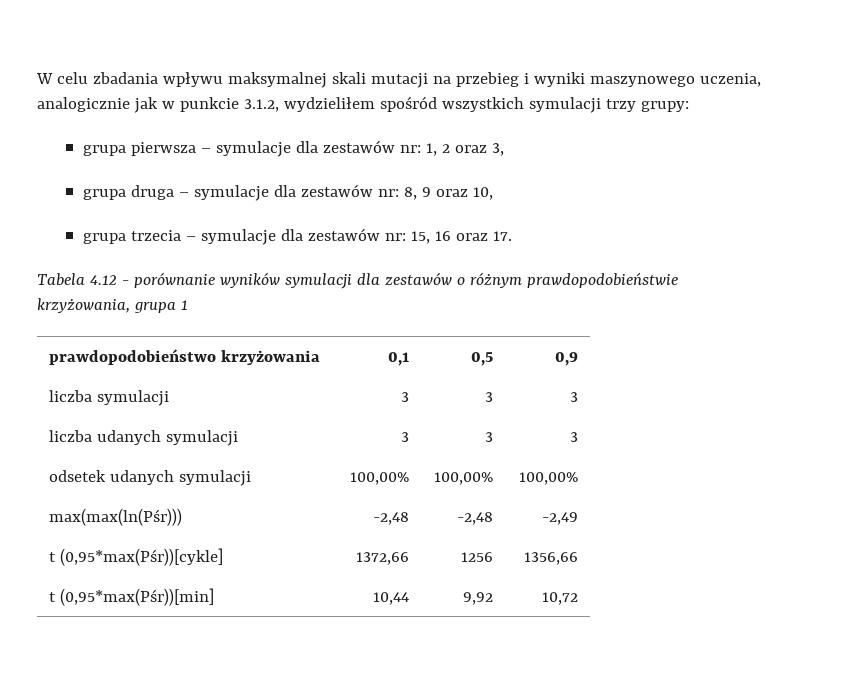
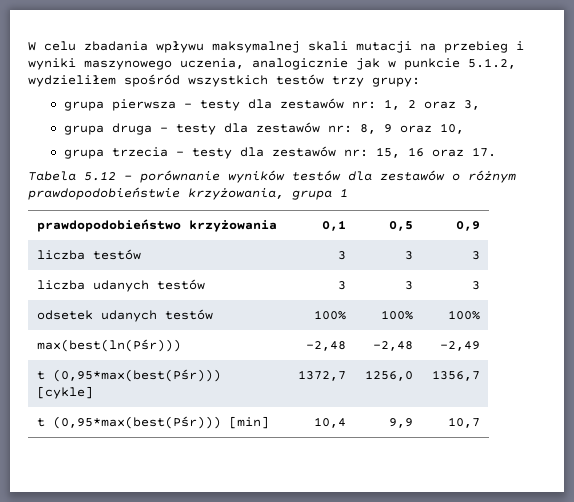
[243,99,279,112] 3.1.2, -> [468,58,516,69] 5.1.2,
[528,97,601,113] symulacji -> [276,74,324,85] testów
[215,141,291,157] symulacje -> [199,100,240,111] testy
[193,185,269,201] symulacje -> [175,124,216,135] testy
[200,229,276,245] symulacje -> [191,148,232,159] testy
[89,275,117,286] 4.12 -> [84,171,116,181] 5.12
[284,273,352,289] symulacji -> [292,170,341,181] testów
[97,390,170,406] symulacji -> [92,249,141,260] testów
[166,430,239,446] symulacji -> [156,279,205,290] testów
[179,470,252,486] [349,472,409,485] [433,472,493,485] [518,472,578,485] [49,508,183,526] symulacji | 100,00% | 100,00% | 100,00% // max(max(ln(Pśr))) -> [164,309,213,320] [314,310,347,320] [381,310,414,320] [448,310,481,320] [36,339,181,352] testów | 100% | 100% | 100% // max(best(ln(Pśr)))
[60,548,224,566] [355,552,409,565] [460,552,493,562] [523,552,578,565] [49,588,215,606] [372,592,409,605] [462,592,493,605] [541,592,578,605] (0,95*max(Pśr))[cykle] | 1372,66 | 1256 | 1356,66 // t (0,95*max(Pśr))[min] | 10,44 | 9,92 | 10,72 -> [52,369,221,382] [36,386,93,399] [298,370,347,381] [365,370,414,381] [432,370,481,381] [36,416,269,429] [314,417,347,428] [389,418,414,428] [448,417,481,428] (0,95*max(best(Pśr))) [cykle] | 1372,7 | 1256,0 | 1356,7 // t (0,95*max(best(Pśr))) [min] | 10,4 | 9,9 | 10,7

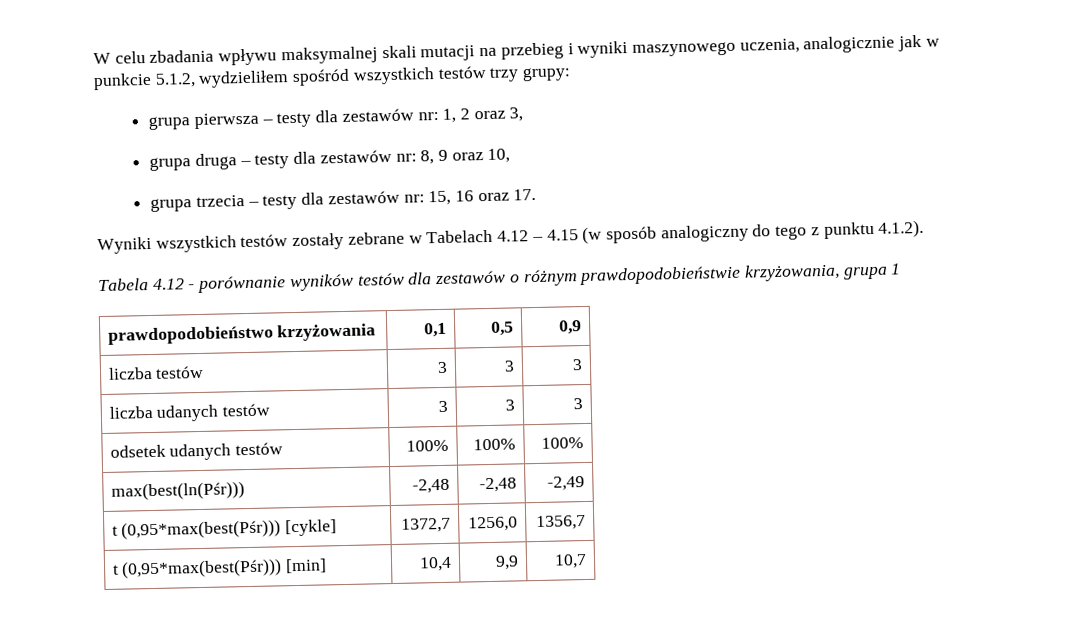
(496, 152) none -> [97,219,925,255] // Wyniki wszystkich testów zostały zebrane w Tabelach 4.12 – 4.15 (w sposób analogiczny do tego z punktu 4.1.2).
[84,171,116,181] 5.12 -> [152,278,185,290] 4.12

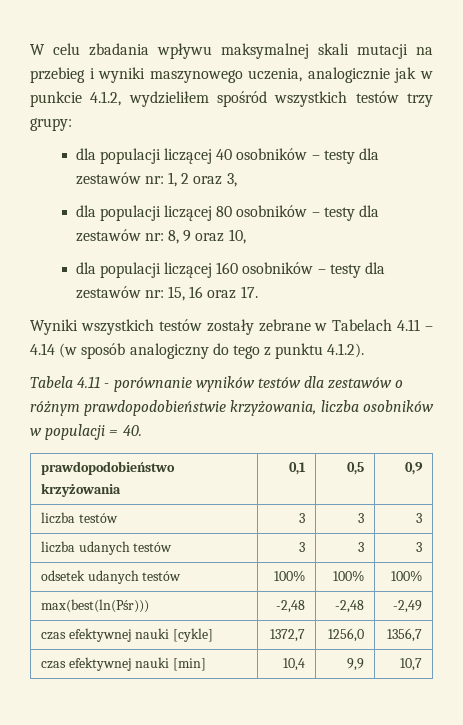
[154,73,196,88] 5.1.2, -> [90,91,122,106] 4.1.2,
[148,112,259,130] grupa pierwsza -> [75,148,308,164] dla populacji liczącej 40 osobników
[149,153,237,171] grupa druga -> [75,205,308,221] dla populacji liczącej 80 osobników
[150,195,245,212] grupa trzecia -> [75,262,314,278] dla populacji liczącej 160 osobników
[497,229,579,242] 4.12 – 4.15 -> [397,319,433,331] [30,343,55,355] 4.11 – 4.14
[152,278,185,290] 4.12 -> [77,376,101,388] 4.11
[842,263,902,280] grupa 1 -> [320,400,434,413] [30,424,142,440] liczba osobników w populacji = 40.
[111,519,282,540] t (0,95*max(best(Pśr))) -> [40,628,170,642] czas efektywnej nauki
[112,558,283,579] t (0,95*max(best(Pśr))) -> [40,657,170,671] czas efektywnej nauki

